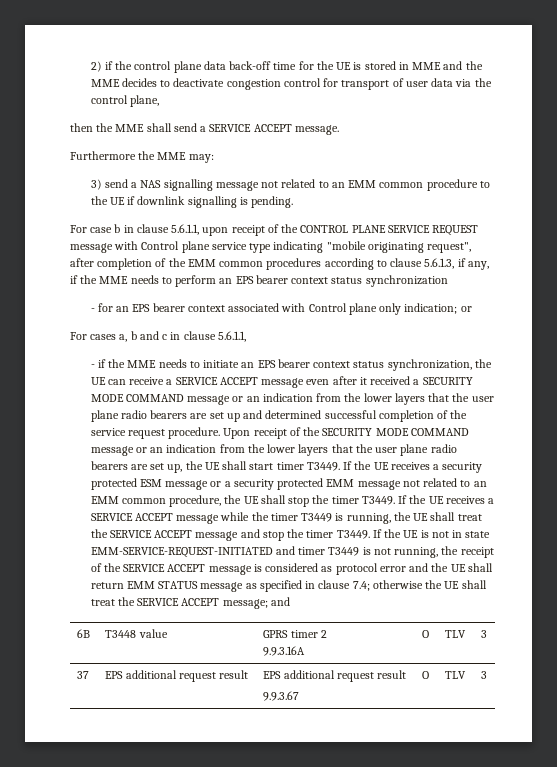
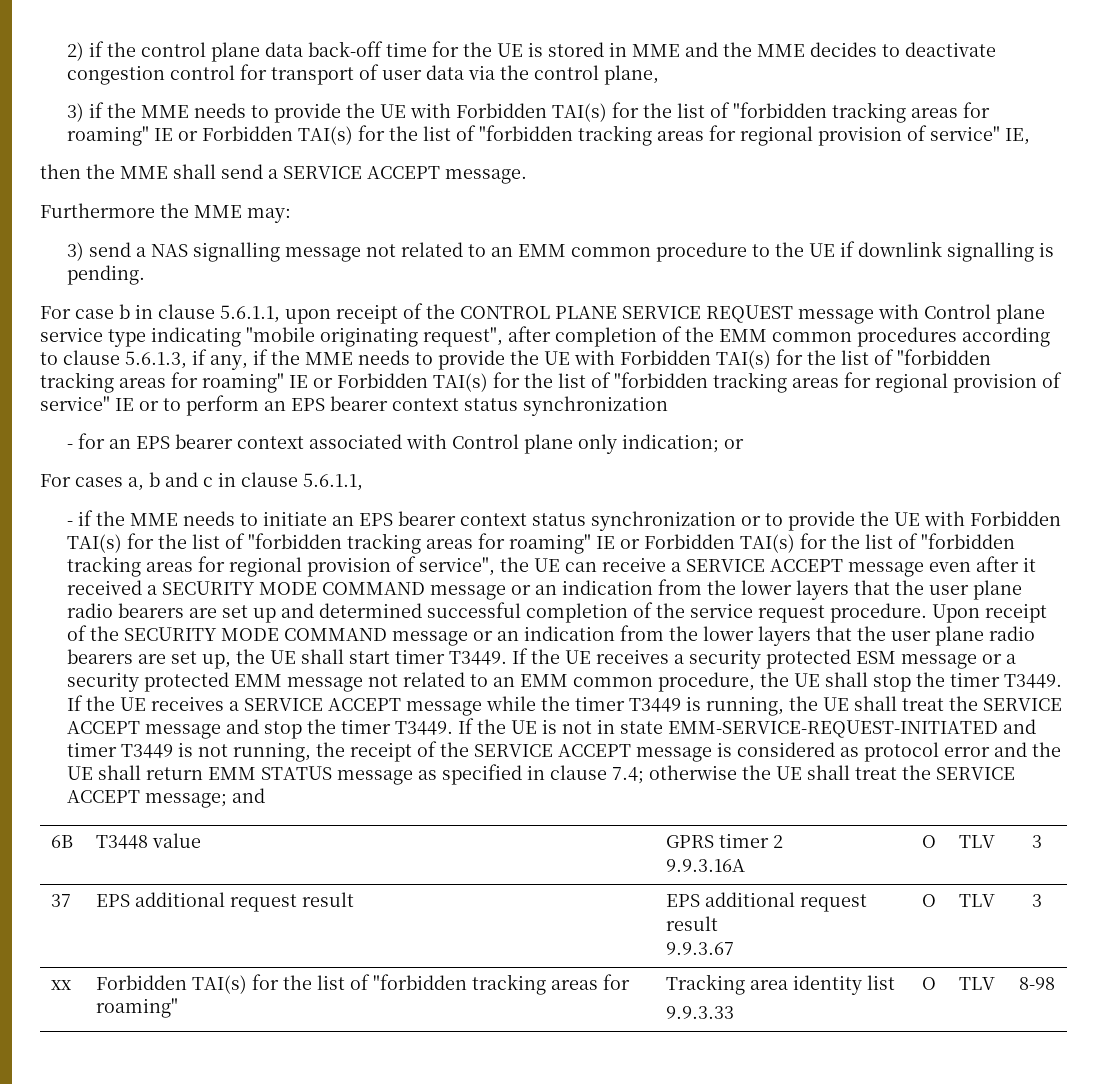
(159, 101) none -> [66,102,990,123] [66,125,1030,146] // 3) if the MME needs to provide the UE with Forbidden TAI(s) for the list of "forbidden tracking areas for roaming" IE or Forbidden TAI(s) for the list of "forbidden tracking areas for regional provision of service" IE,
(172, 280) none -> [438,349,991,370] [40,372,1062,393] [40,396,181,411] provide the UE with Forbidden TAI(s) for the list of "forbidden tracking areas for roaming" IE or Forbidden TAI(s) for the list of "forbidden tracking areas for regional provision of service" IE or to
[387,359,472,371] synchronization, -> [590,511,1061,531] [66,533,1015,554] [66,556,495,577] synchronization or to provide the UE with Forbidden TAI(s) for the list of "forbidden tracking areas for roaming" IE or Forbidden TAI(s) for the list of "forbidden tracking areas for regional provision of service",
(487, 675) none -> [51,980,72,990] [96,974,631,995] [96,998,179,1018] [666,974,896,995] [666,1006,735,1019] [922,977,936,990] [959,977,995,990] [1018,977,1055,990] // xx | Forbidden TAI(s) for the list of "forbidden tracking areas for roaming" | Tracking area identity list // 9.9.3.33 | O | TLV | 8-98

